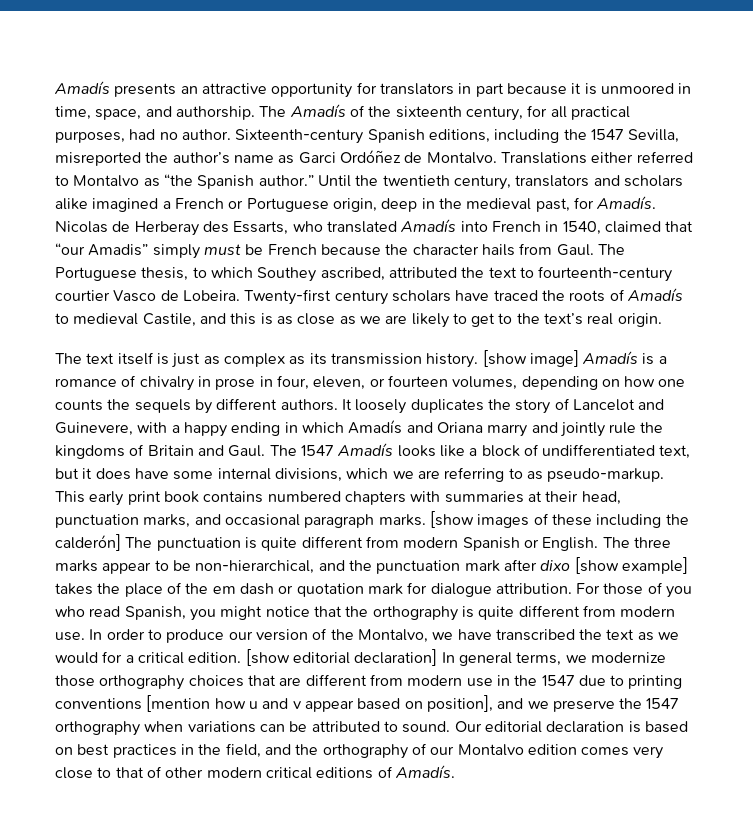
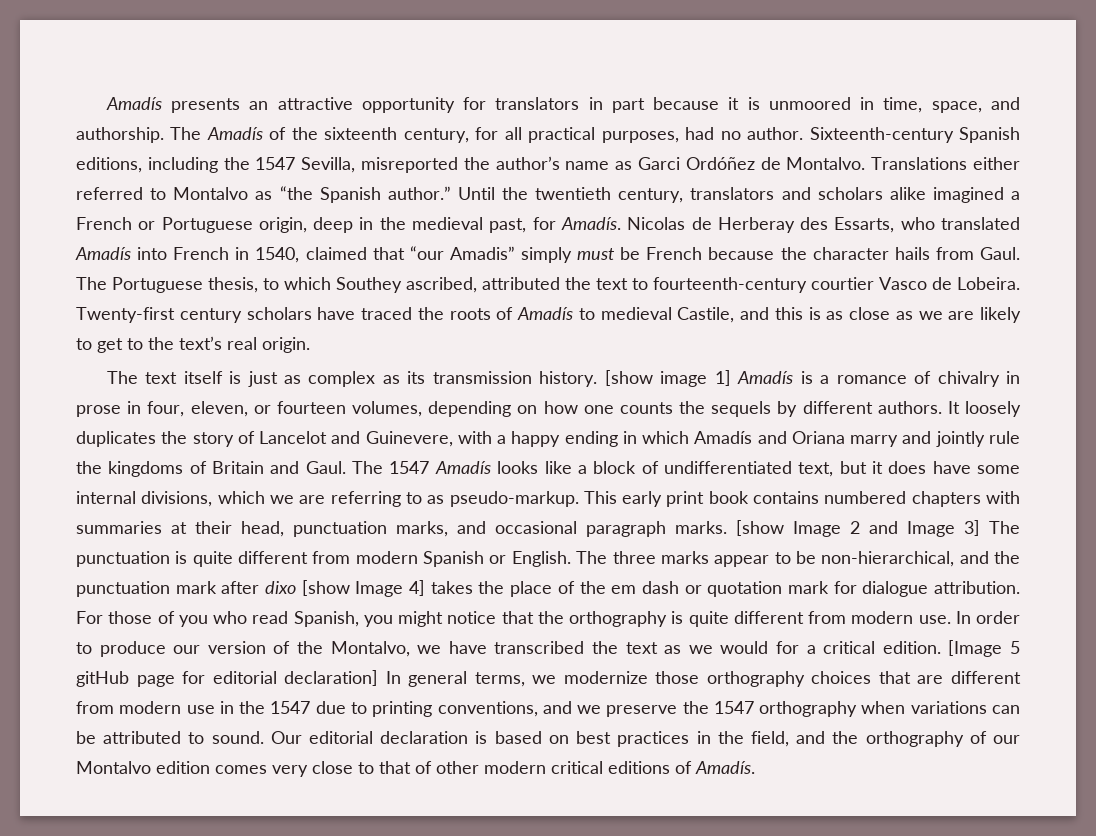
[529,350,579,367] image] -> [660,370,731,387] image 1]
[477,513,689,528] [55,534,121,551] images of these including the calderón] -> [793,520,980,537] Image 2 and Image 3]
[621,557,688,574] example] -> [355,580,426,597] Image 4]
[245,649,290,666] [show -> [948,640,1021,657] [76,671,206,687] [Image 5 gitHub page for
[55,695,493,712] conventions [mention how u and v appear based on position], -> [437,701,538,717] conventions,

